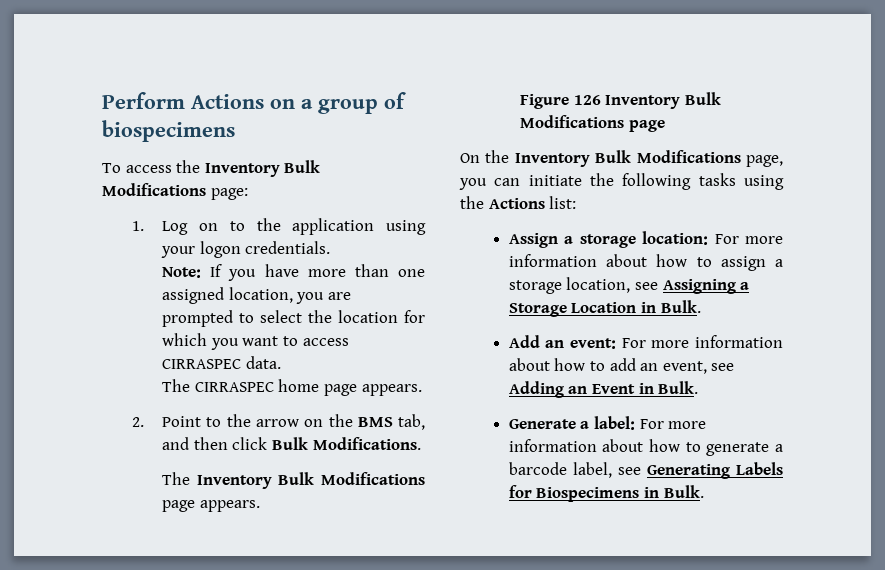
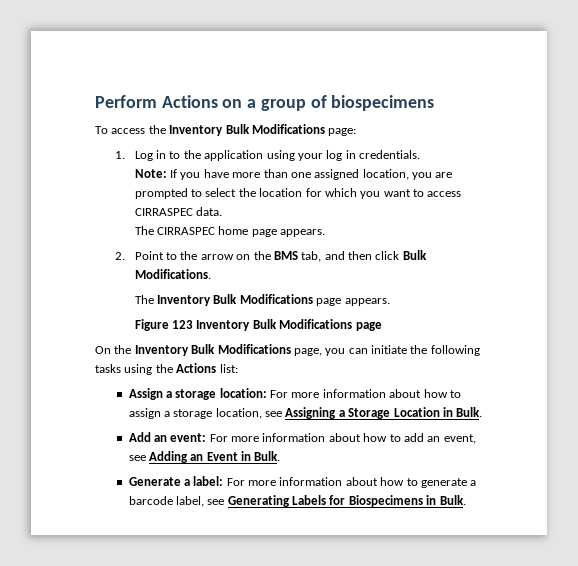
[198,223,218,231] on -> [156,150,167,159] in
[199,241,241,258] logon -> [326,150,356,161] log in
[573,95,601,105] 126 -> [172,320,194,329] 123

